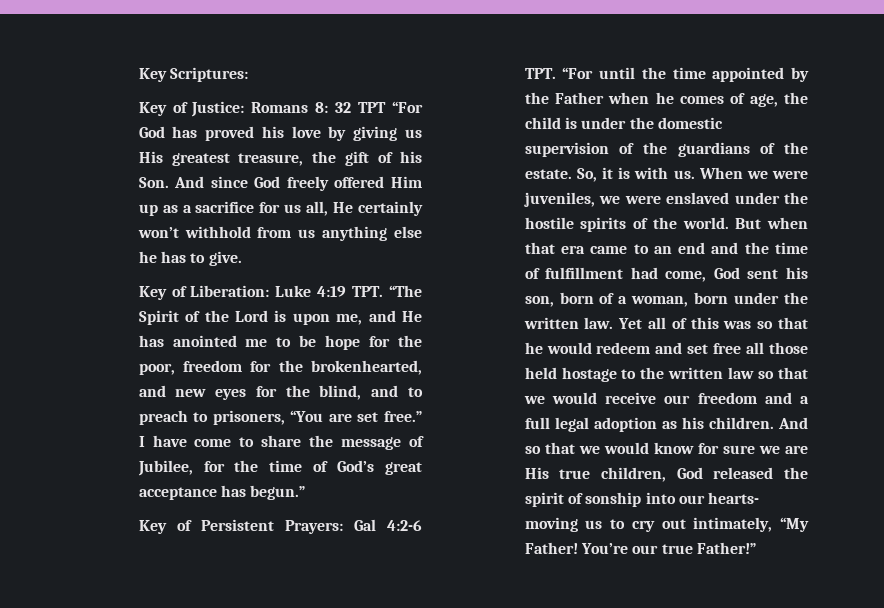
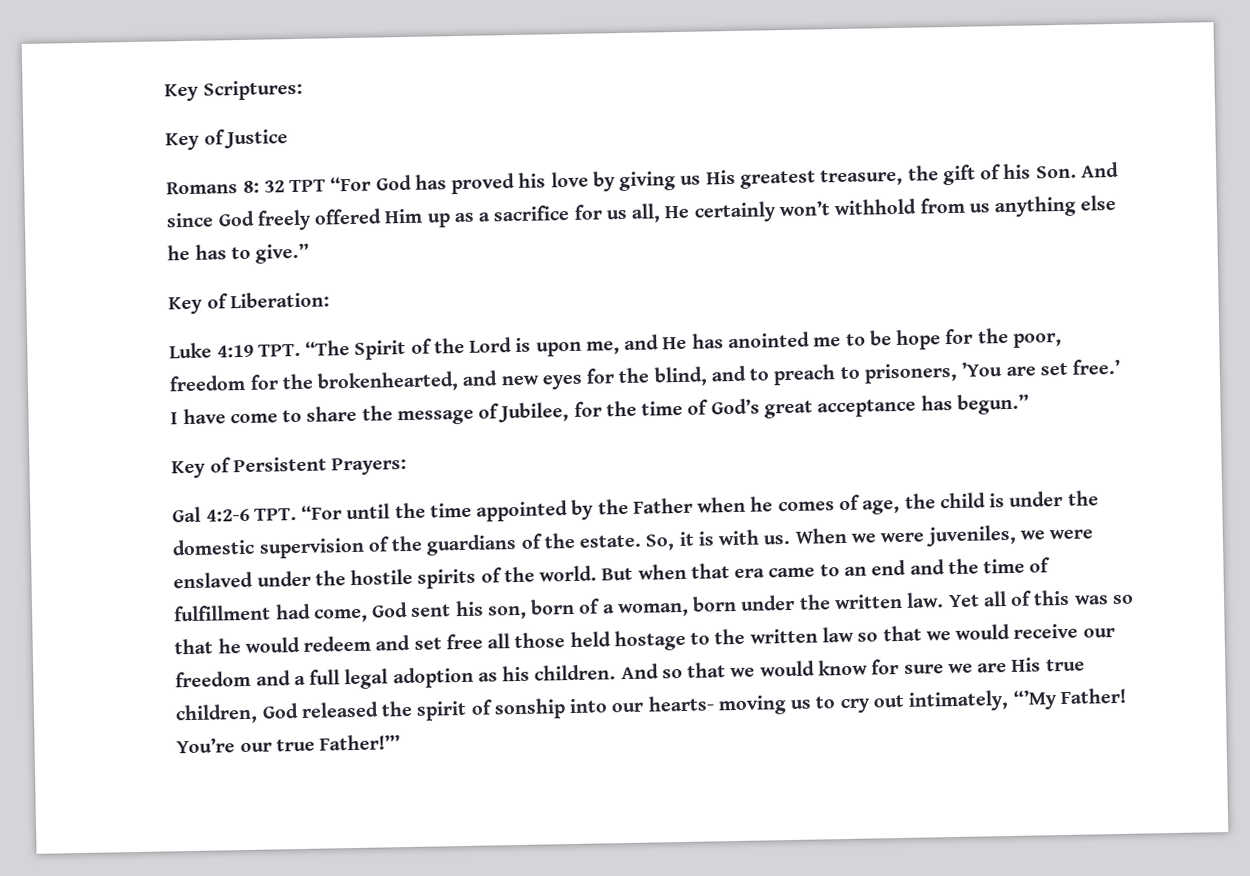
[191,101,245,117] Justice: -> [223,129,288,149] Justice //
[208,251,242,266] give. -> [255,242,310,264] give.”
(270, 291) none -> (330, 300) //
[290,410,324,422] “You -> [961,361,1003,377] ’You
[383,411,422,422] free.” -> [1072,358,1121,375] free.’
(343, 527) none -> (408, 466) //
[780,517,809,532] “My -> [1012,689,1058,710] “’My
[696,542,756,554] Father!” -> [319,734,401,751] Father!”’

